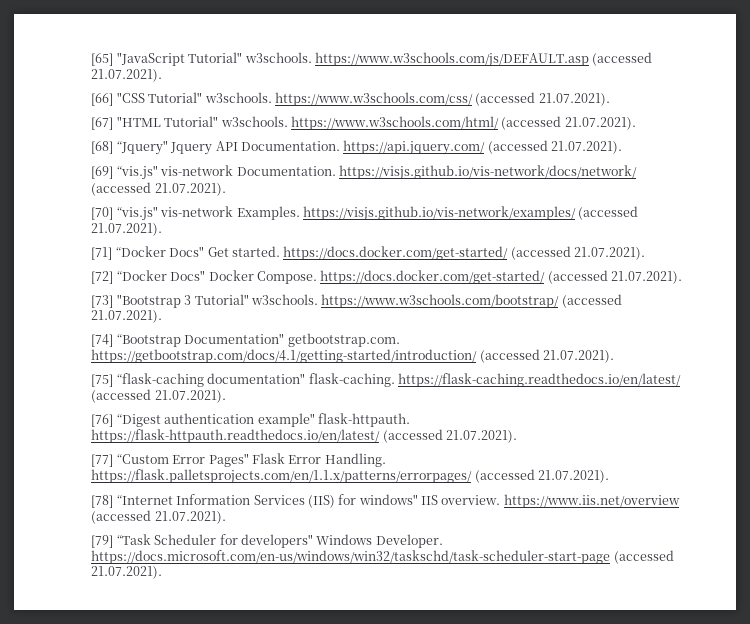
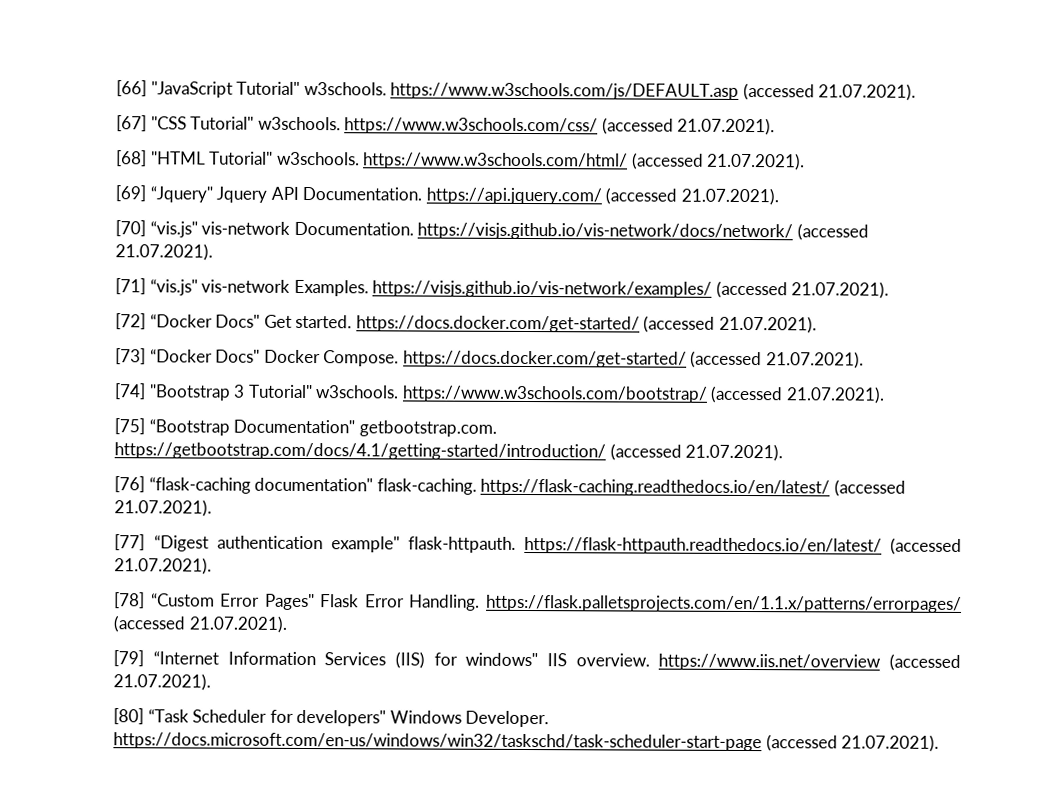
[91,53,114,66] [65] -> [116,80,148,97] [66]
[91,93,114,106] [66] -> [116,115,148,132] [67]
[91,117,114,130] [67] -> [116,150,148,167] [68]
[91,141,114,154] [68] -> [115,185,147,202] [69]
[91,166,114,179] [69] -> [115,220,147,237] [70]
[91,207,114,220] [70] -> [115,278,147,295] [71]
[91,247,113,260] [71] -> [115,313,147,330] [72]
[91,271,114,284] [72] -> [115,348,147,365] [73]
[91,295,114,308] [73] -> [114,383,147,400] [74]
[91,334,114,347] [74] -> [114,418,146,435] [75]
[91,374,114,387] [75] -> [114,476,146,493] [76]
[91,414,114,427] [76] -> [114,534,146,551] [77]
[91,454,114,467] [77] -> [114,592,146,609] [78]
[91,495,114,508] [78] -> [113,650,145,667] [79]
[91,535,114,548] [79] -> [113,708,145,725] [80]

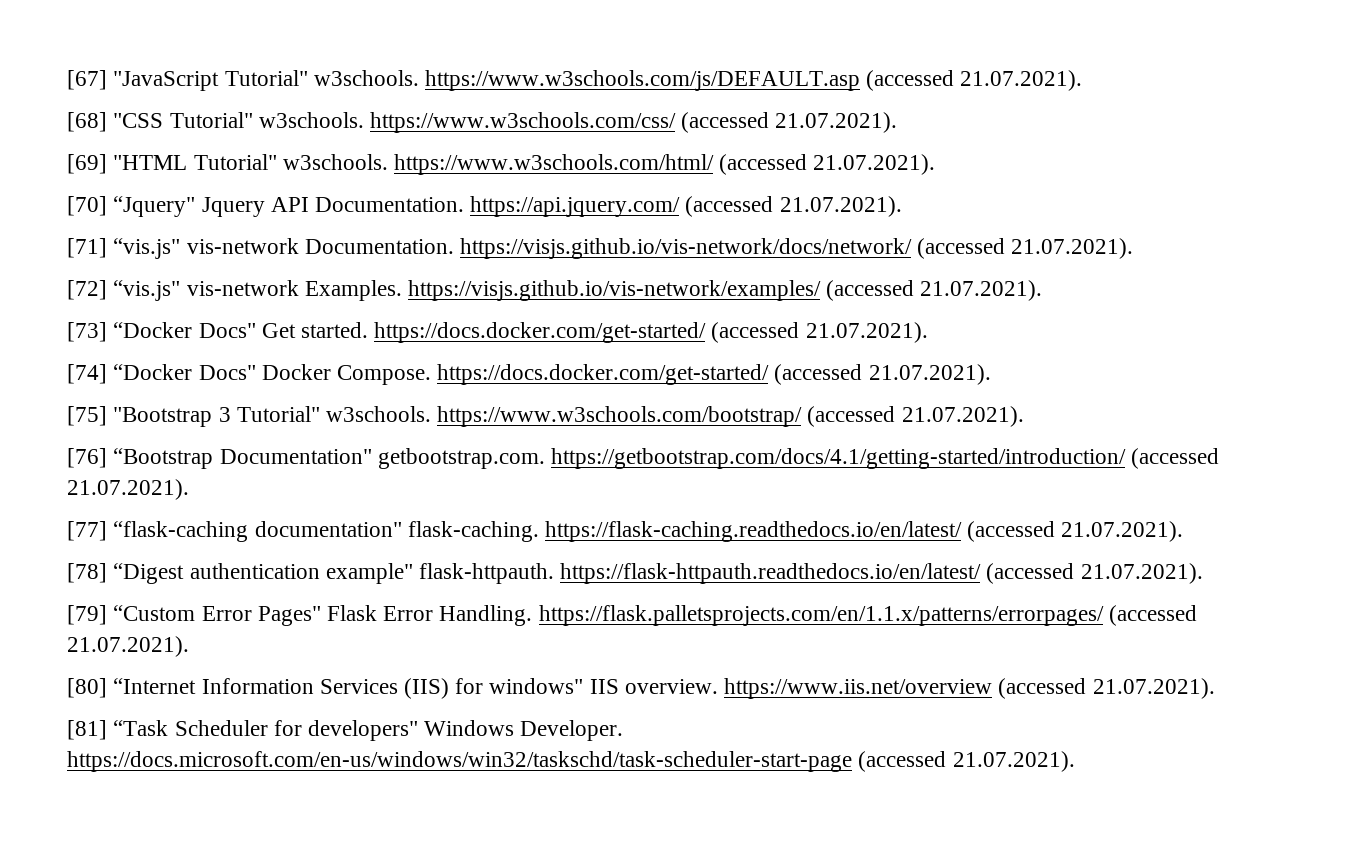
[116,80,148,97] [66] -> [67,70,108,90] [67]
[116,115,148,132] [67] -> [67,112,108,132] [68]
[116,150,148,167] [68] -> [67,154,108,174] [69]
[115,185,147,202] [69] -> [67,196,108,216] [70]
[115,220,147,237] [70] -> [67,238,108,258] [71]
[115,278,147,295] [71] -> [67,280,108,300] [72]
[115,313,147,330] [72] -> [67,322,108,342] [73]
[115,348,147,365] [73] -> [67,364,108,384] [74]
[114,383,147,400] [74] -> [67,406,108,426] [75]
[114,418,146,435] [75] -> [67,448,108,468] [76]
[114,476,146,493] [76] -> [67,521,108,541] [77]
[114,534,146,551] [77] -> [67,563,108,583] [78]
[114,592,146,609] [78] -> [67,605,108,625] [79]
[113,650,145,667] [79] -> [67,678,108,698] [80]
[113,708,145,725] [80] -> [67,720,108,740] [81]

